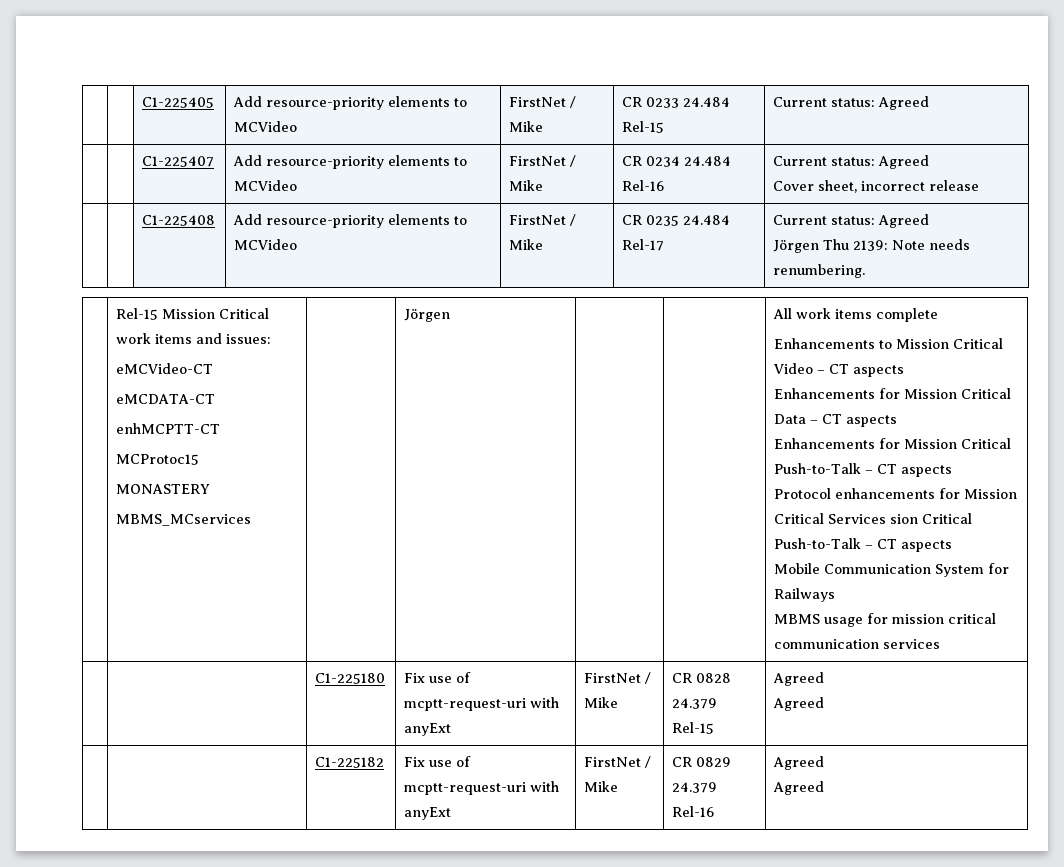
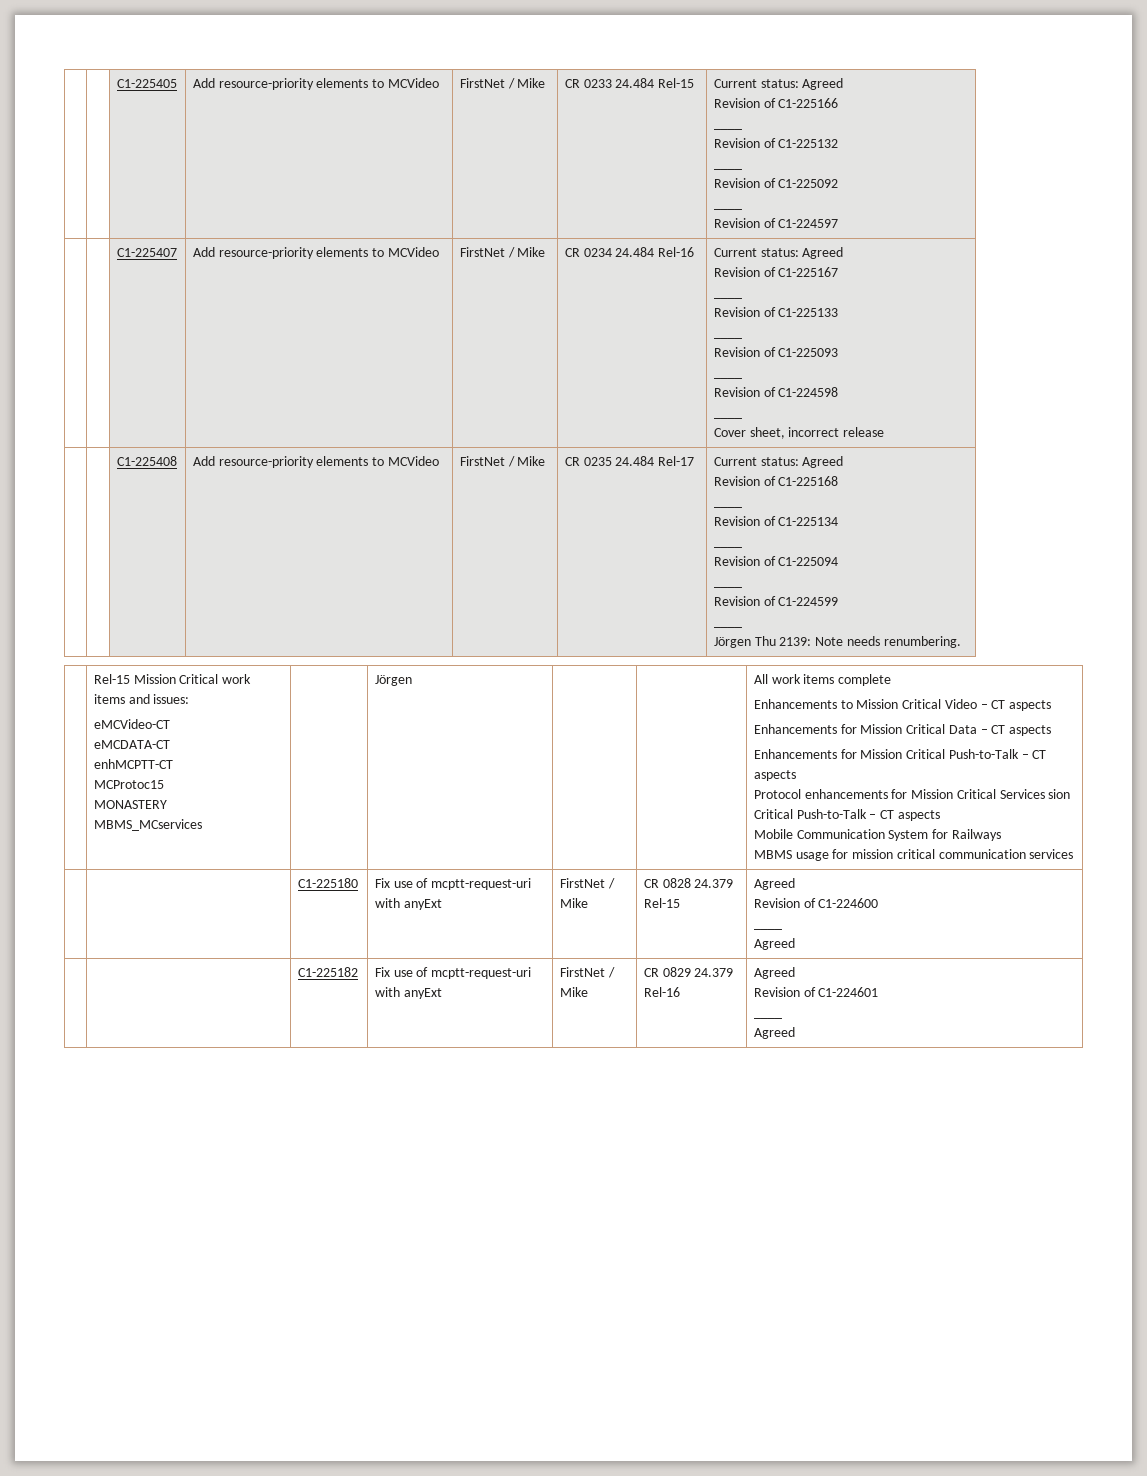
(930, 103) none -> [713,98,839,108] [713,128,742,130] [713,138,839,148] [713,168,742,170] [713,178,839,188] [713,208,742,210] [713,218,839,228] // Revision of C1-225166 // ____ // Revision of C1-225132 // ____ // Revision of C1-225092 // ____ // Revision of C1-224597
(930, 162) none -> [713,267,839,277] [713,297,742,299] [713,307,839,317] [713,337,742,339] [713,347,839,357] [713,377,742,379] [713,387,839,397] [713,417,742,419] // Revision of C1-225167 // ____ // Revision of C1-225133 // ____ // Revision of C1-225093 // ____ // Revision of C1-224598 // ____
(930, 221) none -> [713,476,839,486] [713,506,742,508] [713,516,839,526] [713,546,742,548] [713,556,839,566] [713,586,742,588] [713,596,839,606] [713,626,742,628] // Revision of C1-225168 // ____ // Revision of C1-225134 // ____ // Revision of C1-225094 // ____ // Revision of C1-224599 // ____
(825, 679) none -> [753,898,879,908] [753,928,782,930] // Revision of C1-224600 // ____
(825, 763) none -> [753,987,879,997] [753,1017,782,1019] // Revision of C1-224601 // ____

